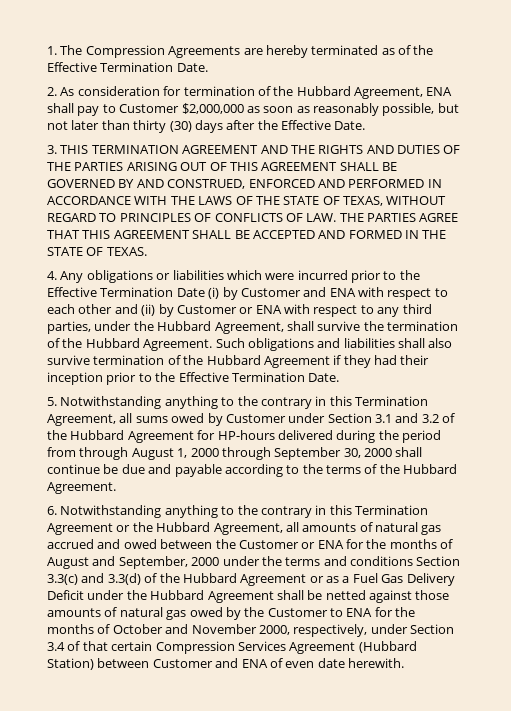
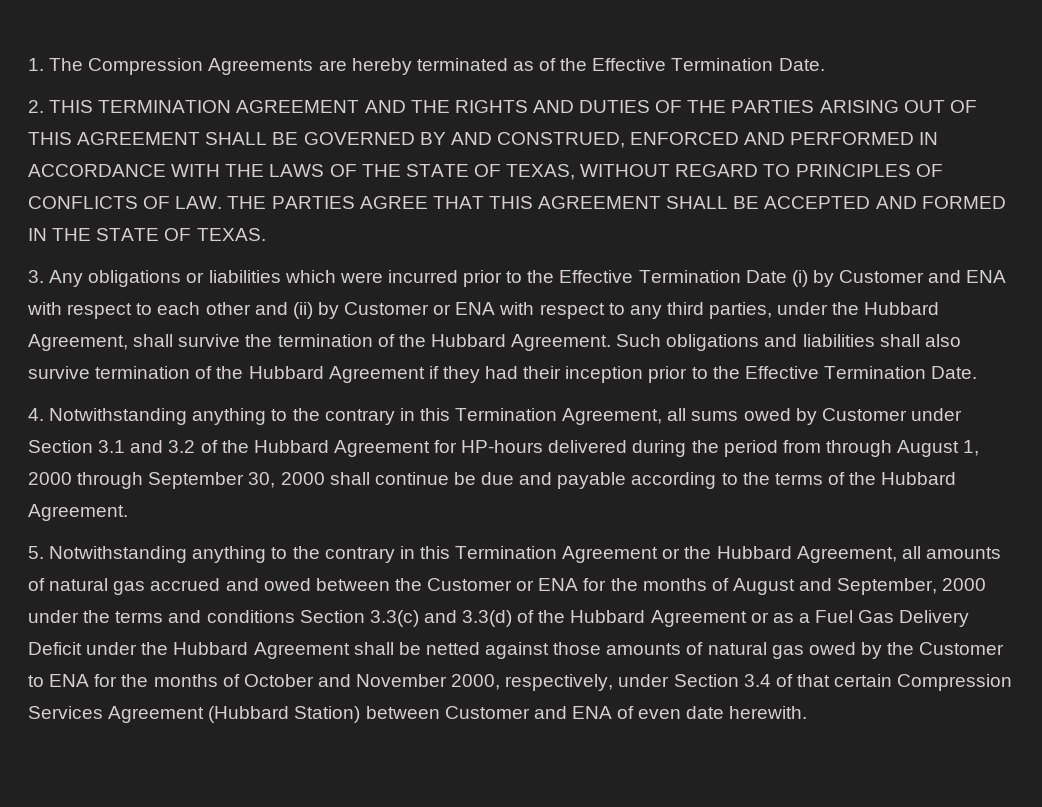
[60,86,453,99] [47,103,459,116] [47,120,366,133] [47,145,57,154] As consideration for termination of the Hubbard Agreement, ENA shall pay to Customer $2,000,000 as soon as reasonably possible, but not later than thirty (30) days after the Effective Date. // 3. -> (44, 106) none
[47,271,57,280] 4. -> [28,270,44,283] 3.
[47,397,57,406] 5. -> [28,408,44,421] 4.
[47,506,57,515] 6. -> [28,546,44,559] 5.

